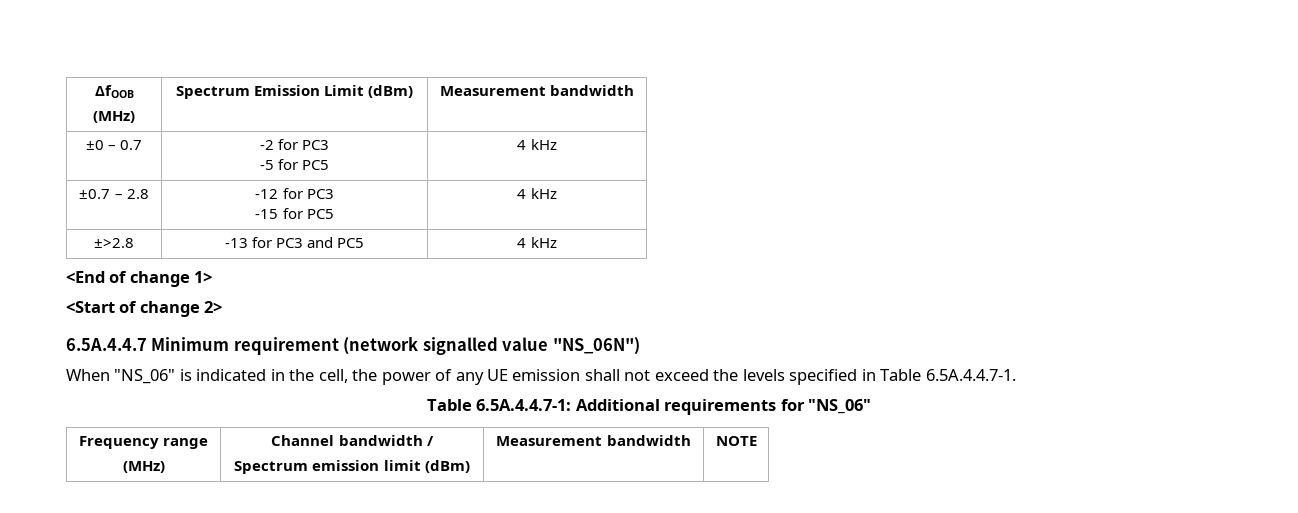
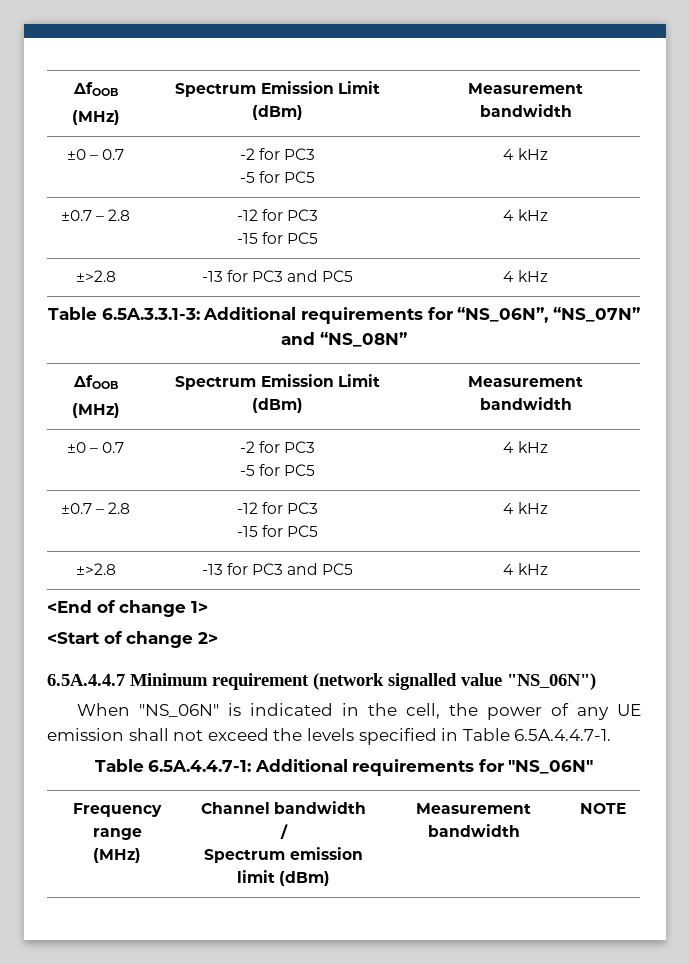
(557, 242) none -> [48,307,640,324] [281,332,407,347] [72,375,118,389] [71,403,120,418] [175,374,380,390] [252,398,303,413] [468,376,583,387] [479,397,572,410] [66,442,125,453] [239,441,316,453] [239,464,316,476] [503,441,548,453] [60,502,131,514] [236,502,319,514] [236,525,319,537] [503,502,548,514] [75,563,116,575] [201,563,354,575] [503,563,548,575] // Table 6.5A.3.3.1-3: Additional requirements for “NS_06N”, “NS_07N” and “NS_08N” // ΔfOOB // (MHz) | Spectrum Emission Limit (dBm) | Measurement bandwidth // ±0 – 0.7 | -2 for PC3 // -5 for PC5 | 4 kHz // ±0.7 – 2.8 | -12 for PC3 // -15 for PC5 | 4 kHz // ±>2.8 | -13 for PC3 and PC5 | 4 kHz
[114,369,176,384] "NS_06" -> [139,704,220,717] "NS_06N"
[808,399,872,414] "NS_06" -> [508,760,594,774] "NS_06N"

